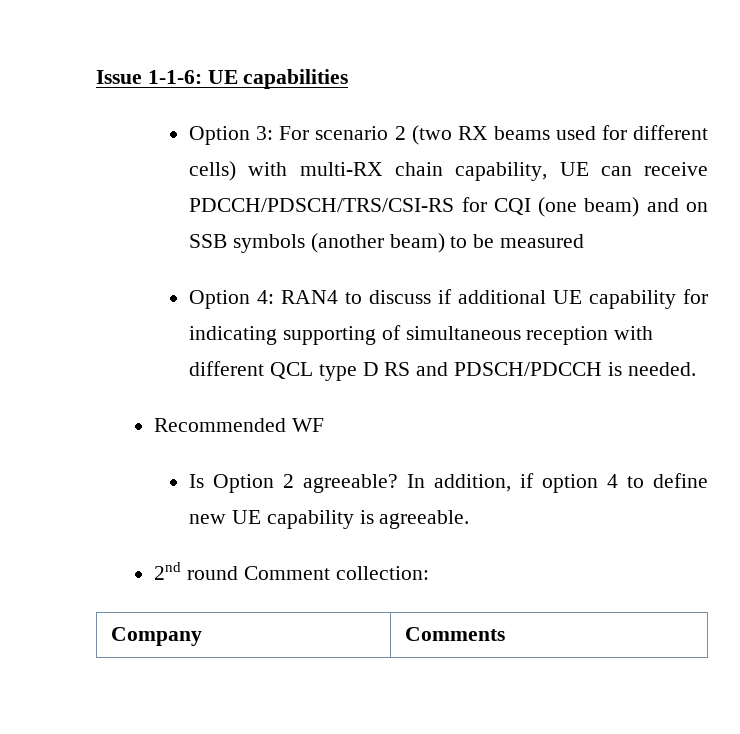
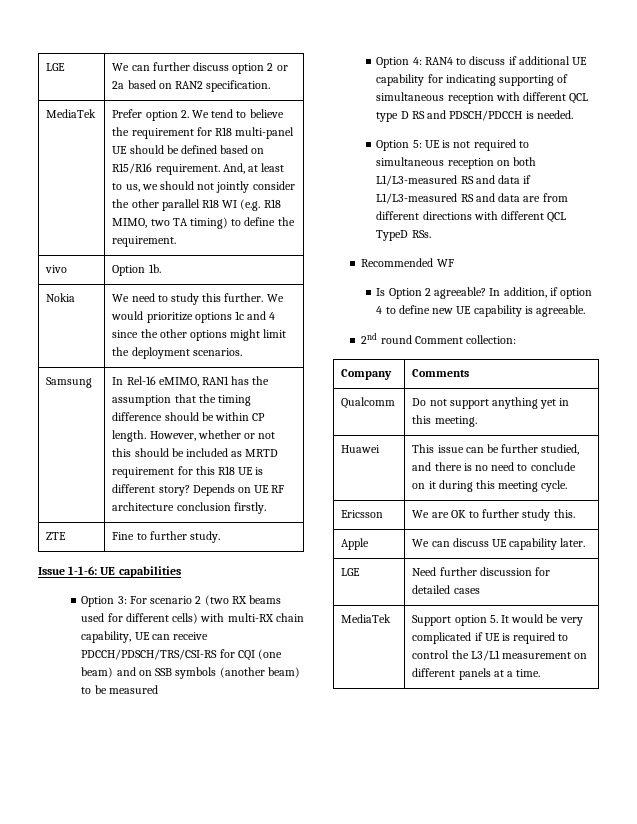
(96, 77) none -> [46,63,66,71] [112,62,288,74] [112,80,271,92] [46,109,97,118] [112,109,284,121] [112,127,295,139] [112,145,265,154] [112,163,285,175] [112,181,295,193] [112,199,281,211] [112,217,295,229] [112,236,177,247] [45,265,68,273] [112,264,161,276] [46,293,76,302] [112,293,284,305] [111,311,276,323] [112,329,287,341] [112,347,242,359] [46,377,93,388] [112,376,270,387] [112,394,251,406] [112,412,266,421] [112,430,276,442] [112,448,279,457] [112,466,264,478] [112,484,285,496] [112,502,266,514] [46,532,67,540] [112,531,220,543] LGE | We can further discuss option 2 or 2a based on RAN2 specification. // MediaTek | Prefer option 2. We tend to believe the requirement for R18 multi-panel UE should be defined based on R15/R16 requirement. And, at least to us, we should not jointly consider the other parallel R18 WI (e.g. R18 MIMO, two TA timing) to define the requirement. // vivo | Option 1b. // Nokia | We need to study this further. We would prioritize options 1c and 4 since the other options might limit the deployment scenarios. // Samsung | In Rel-16 eMIMO, RAN1 has the assumption that the timing difference should be within CP length. However, whether or not this should be included as MRTD requirement for this R18 UE is different story? Depends on UE RF architecture conclusion firstly. // ZTE | Fine to further study. //
(696, 369) none -> [376,139,529,151] [376,157,537,169] [376,175,532,186] [376,193,568,204] [376,211,567,223] [376,230,431,241] // Option 5: UE is not required to simultaneous reception on both L1/L3-measured RS and data if L1/L3-measured RS and data are from different directions with different QCL TypeD RSs.
(505, 634) none -> [341,397,396,409] [412,397,570,409] [412,415,477,427] [341,445,381,453] [412,444,580,455] [412,462,576,471] [412,480,568,492] [341,510,384,518] [412,509,575,521] [341,538,370,550] [412,538,586,550] [341,568,361,576] [412,567,550,576] [412,585,480,594] [341,614,392,623] [412,614,583,626] [412,632,569,644] [412,650,588,661] [412,668,541,680] // Qualcomm | Do not support anything yet in this meeting. // Huawei | This issue can be further studied, and there is no need to conclude on it during this meeting cycle. // Ericsson | We are OK to further study this. // Apple | We can discuss UE capability later. // LGE | Need further discussion for detailed cases // MediaTek | Support option 5. It would be very complicated if UE is required to control the L3/L1 measurement on different panels at a time.

